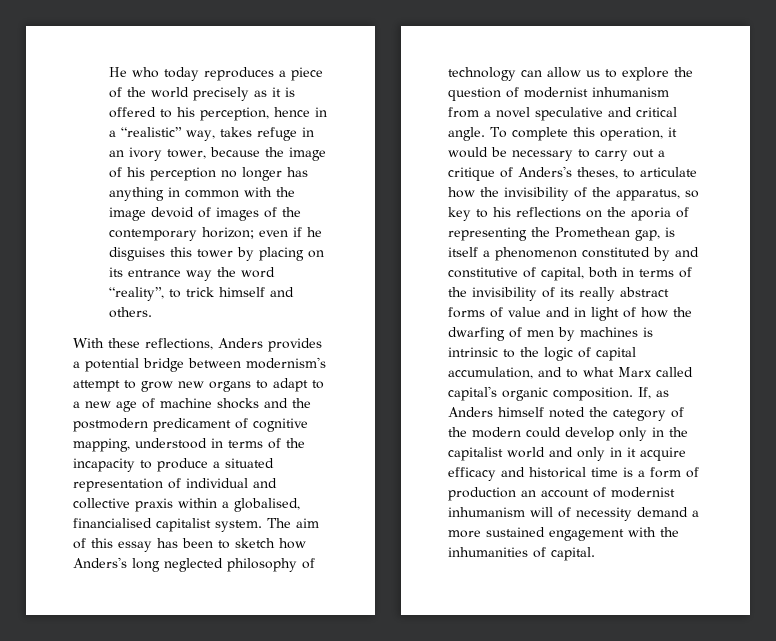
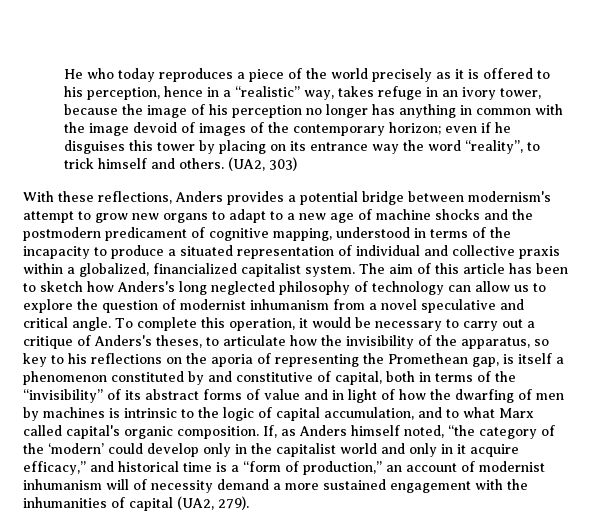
(153, 312) none -> [227,157,297,171] (UA2, 303)
[234,498,300,512] [73,518,152,528] globalised, financialised -> [79,263,237,277] globalized, financialized
[118,541,152,552] essay -> [463,263,505,274] article
[472,287,537,301] invisibility -> [23,389,103,403] “invisibility”
[579,287,615,301] really -> (141, 395) none
[549,407,608,418] noted the -> [404,425,475,438] noted, “the
[472,427,521,438] modern -> [48,443,104,454] ‘modern’
[448,467,496,481] efficacy -> [23,461,86,475] efficacy,”
[650,467,699,478] [448,487,516,501] form of production -> [243,461,382,475] “form of production,”
[551,547,595,561] capital. -> [129,496,249,511] capital (UA2, 279).

